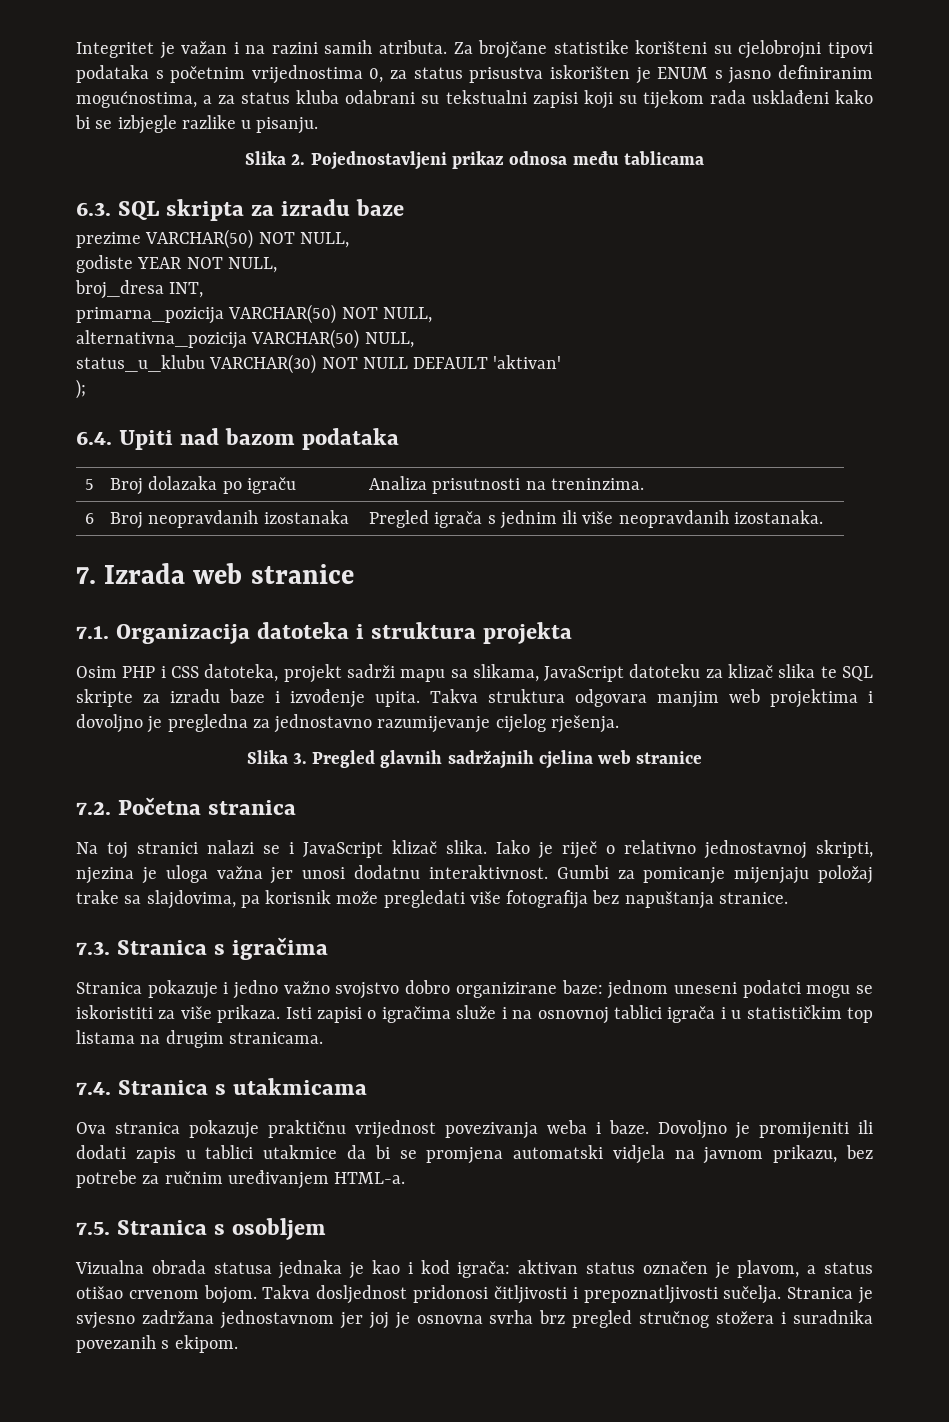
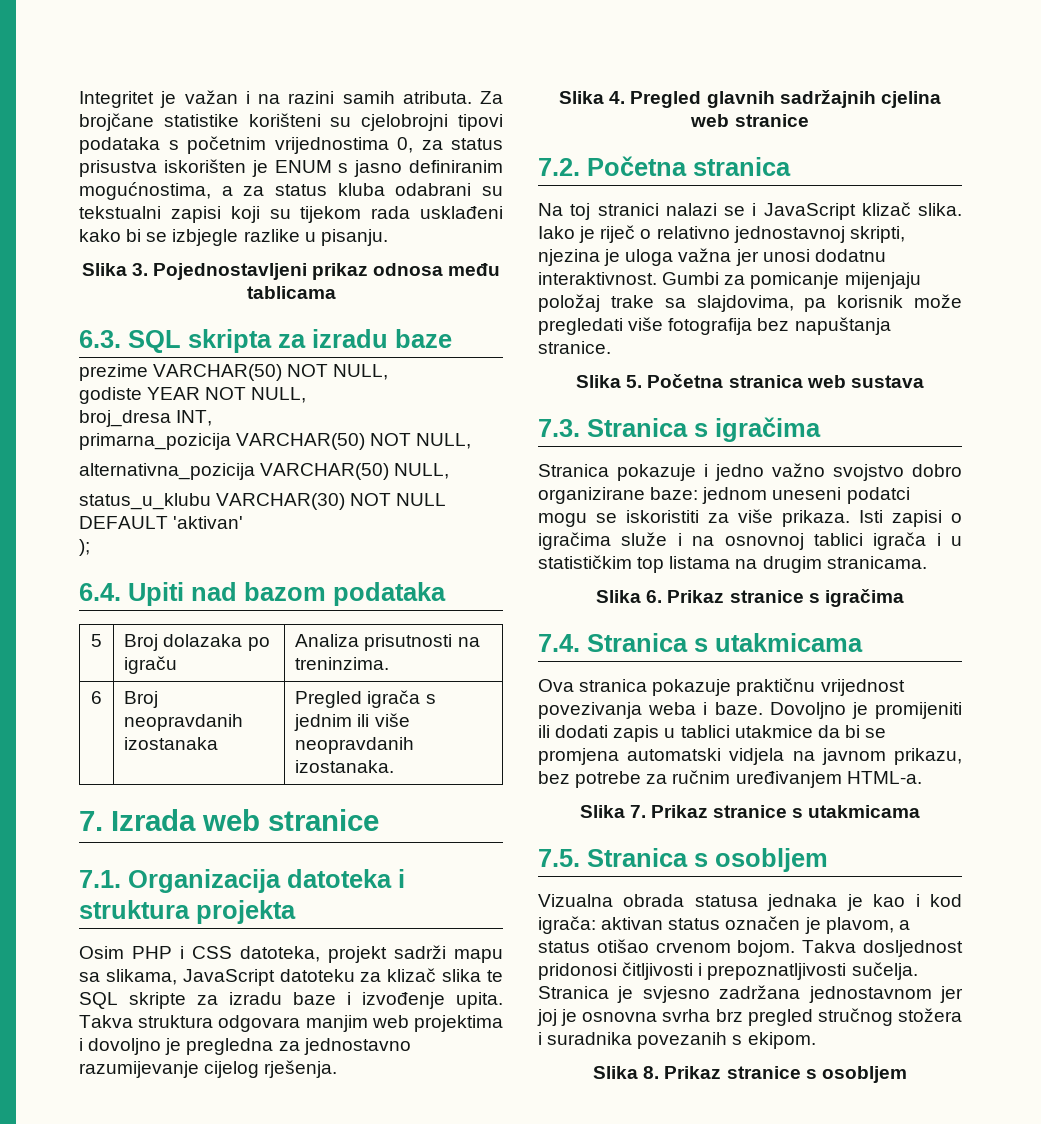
[291,154,306,165] 2. -> [131,263,148,276] 3.
[292,753,307,764] 3. -> [609,91,626,104] 4.
(788, 898) none -> [576,374,924,388] // Slika 5. Početna stranica web sustava
(323, 1038) none -> [596,589,904,607] // Slika 6. Prikaz stranice s igračima
(406, 1178) none -> [579,805,921,818] // Slika 7. Prikaz stranice s utakmicama
(238, 1344) none -> [593,1066,907,1083] // Slika 8. Prikaz stranice s osobljem

